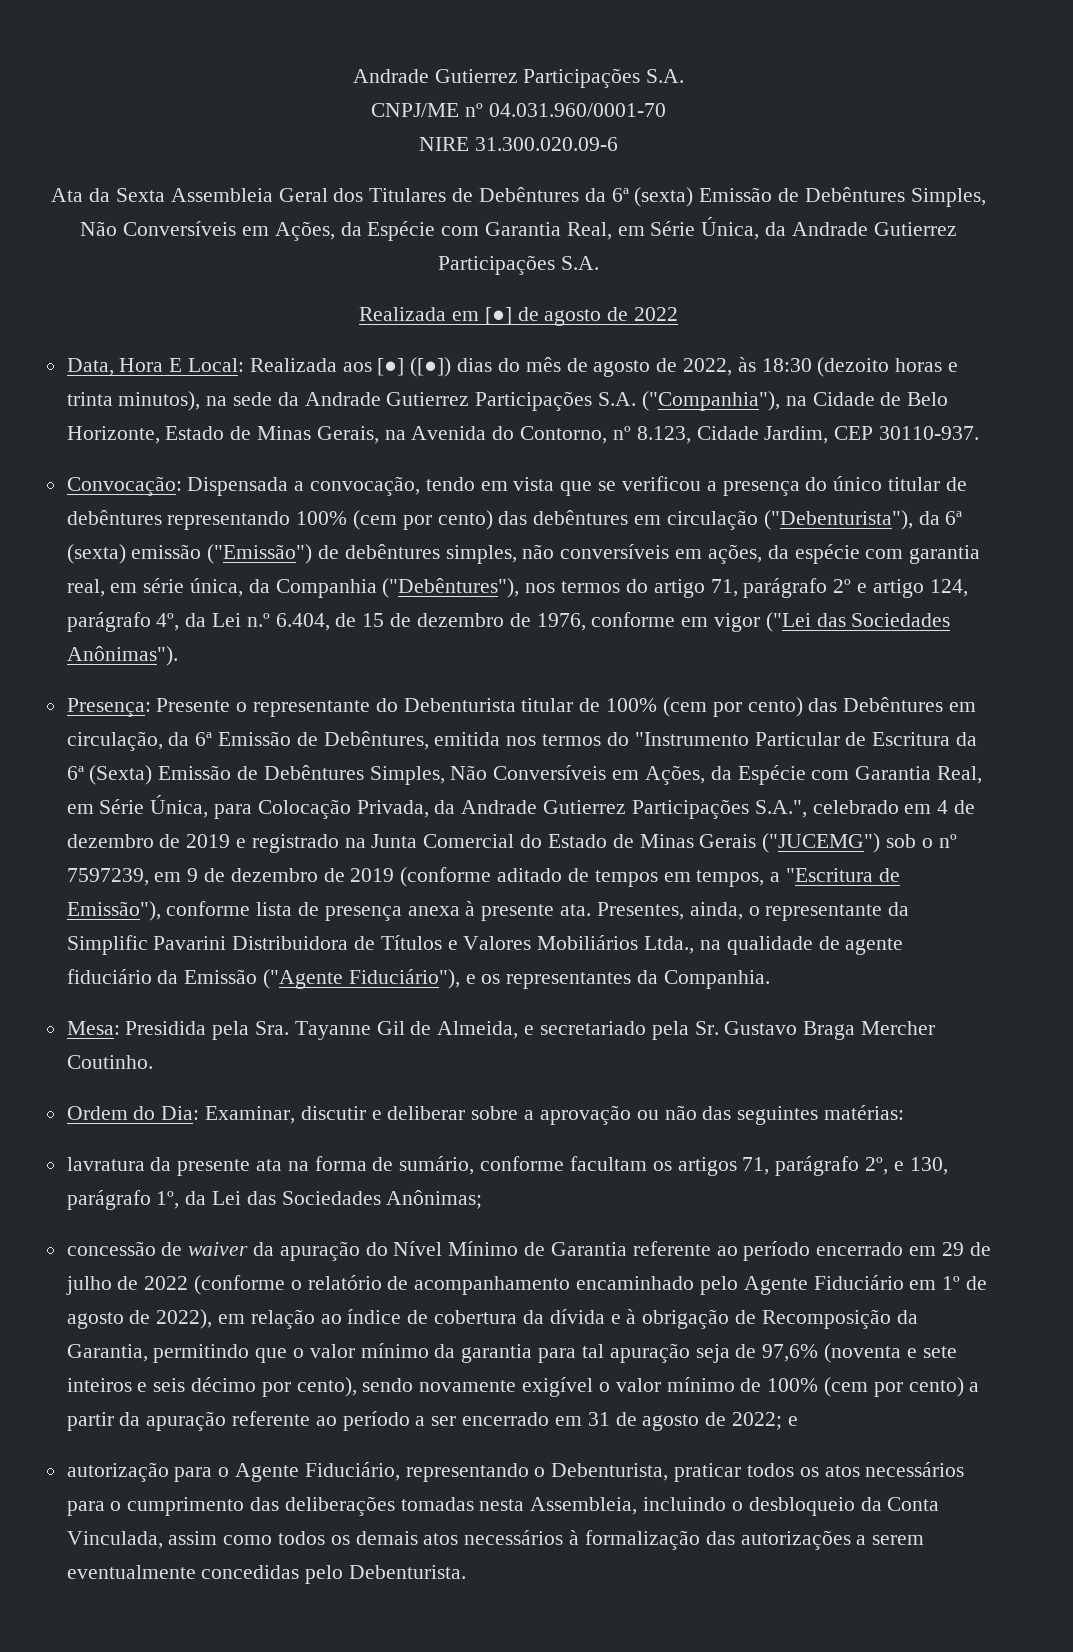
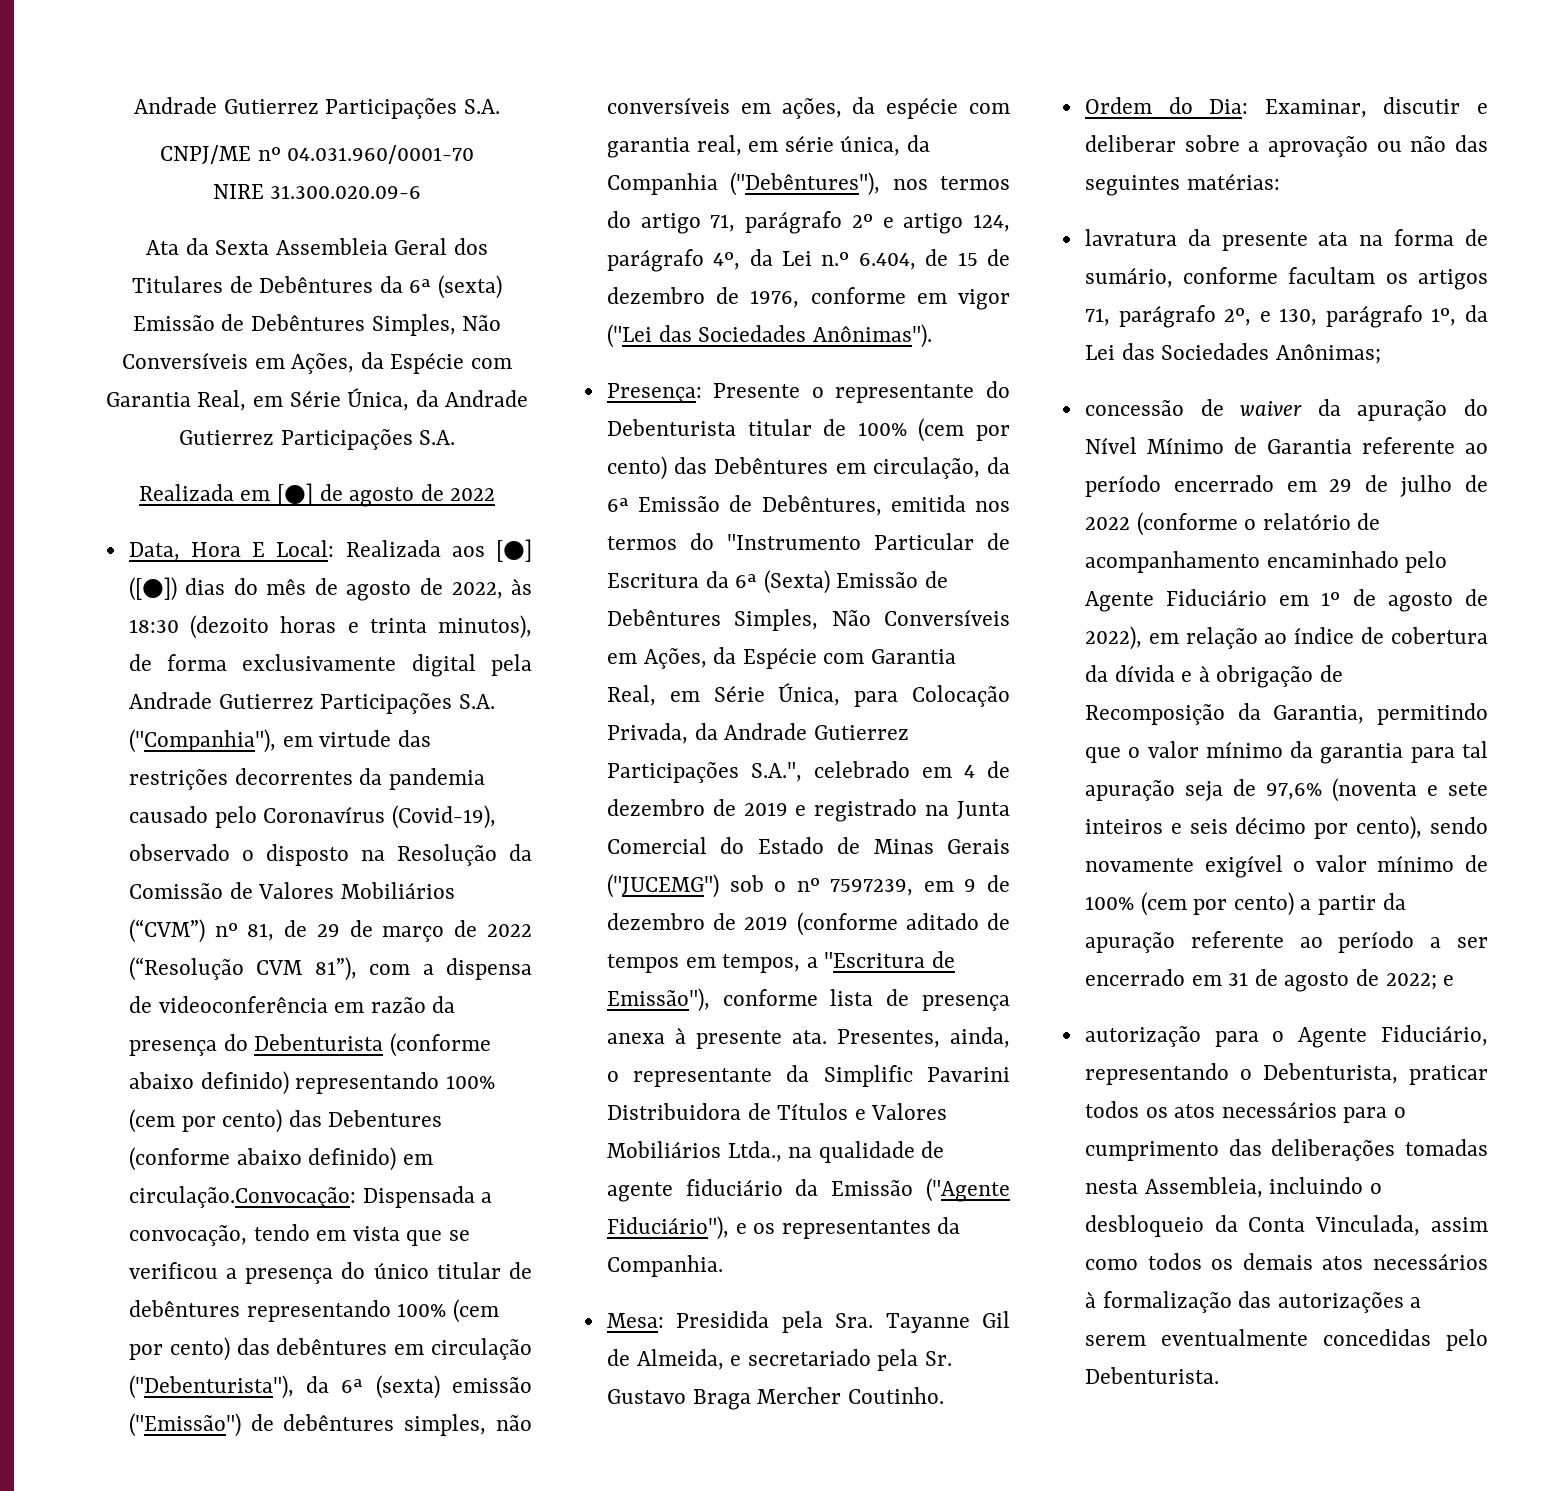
[206,392,299,406] na sede da -> [128,654,532,677] de forma exclusivamente digital pela
[785,392,949,406] [66,426,979,444] [66,476,182,496] na Cidade de Belo Horizonte, Estado de Minas Gerais, na Avenida do Contorno, nº 8.123, Cidade Jardim, CEP 30110-937. // Convocação: -> [282,730,431,747] [128,768,485,790] [128,805,496,829] [128,844,532,866] [128,882,455,899] [128,919,532,943] [128,957,532,981] [128,996,456,1013] [128,1033,491,1057] [128,1071,495,1095] [128,1109,443,1133] [128,1147,433,1171] [128,1186,356,1208] em virtude das restrições decorrentes da pandemia causado pelo Coronavírus (Covid-19), observado o disposto na Resolução da Comissão de Valores Mobiliários (“CVM”) nº 81, de 29 de março de 2022 (“Resolução CVM 81”), com a dispensa de videoconferência em razão da presença do Debenturista (conforme abaixo definido) representando 100% (cem por cento) das Debentures (conforme abaixo definido) em circulação.Convocação:

